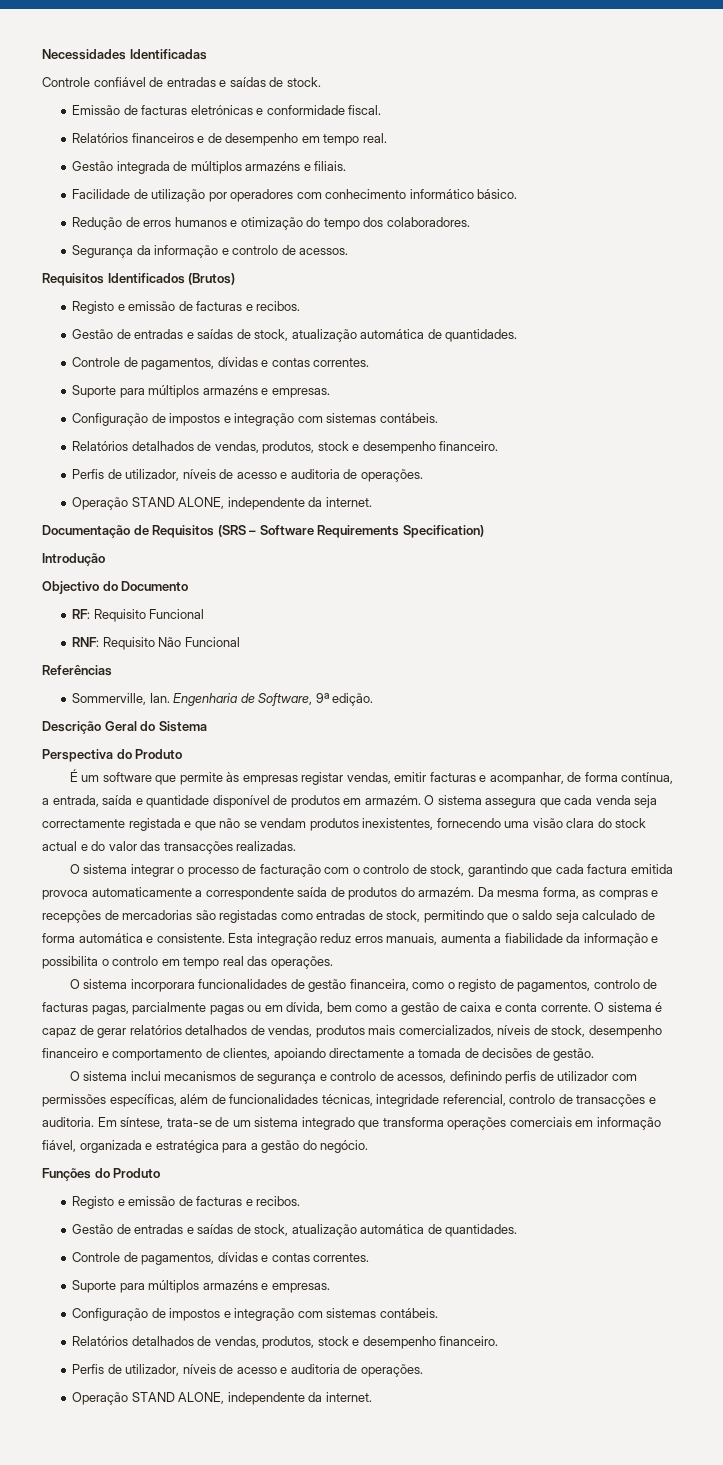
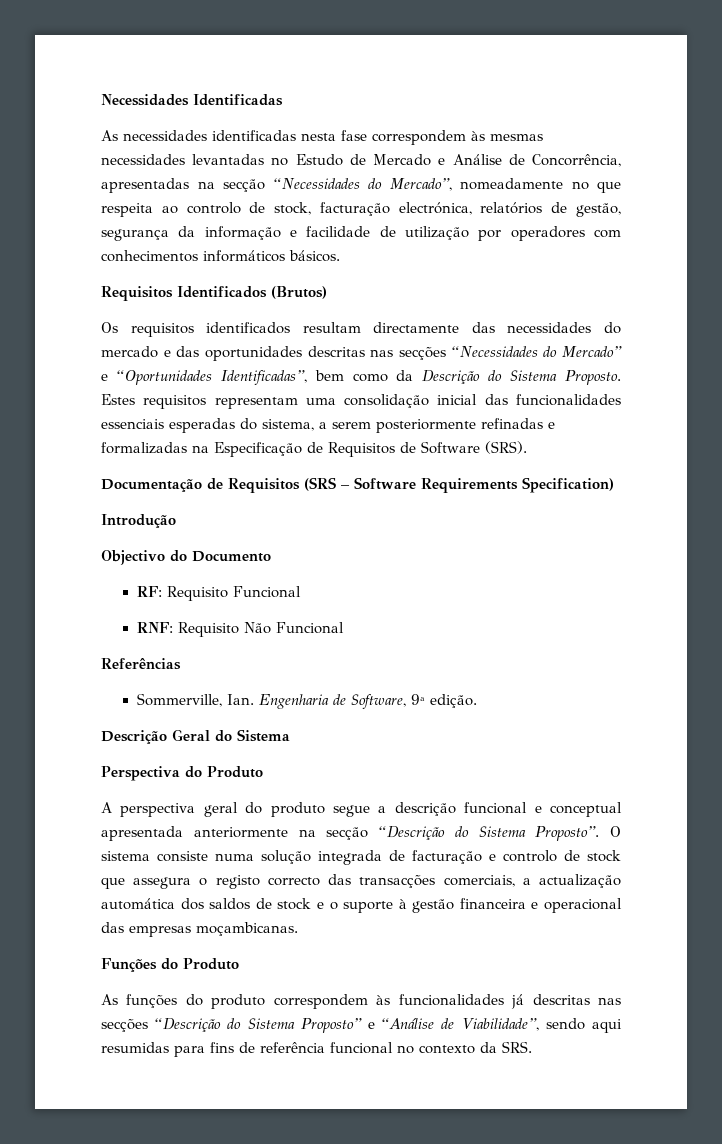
[42,77,321,87] [72,105,382,115] [72,133,387,146] [72,161,347,174] [72,189,131,199] Controle confiável de entradas e saídas de stock. // Emissão de facturas eletrónicas e conformidade fiscal. // Relatórios financeiros e de desempenho em tempo real. // Gestão integrada de múltiplos armazéns e filiais. // Facilidade -> [101,130,543,145] [101,154,621,167] [101,178,621,193] [101,202,621,217] [101,226,371,241] As necessidades identificadas nesta fase correspondem às mesmas necessidades levantadas no Estudo de Mercado e Análise de Concorrência, apresentadas na secção “Necessidades do Mercado”, nomeadamente no que respeita ao controlo de stock, facturação electrónica, relatórios de gestão, segurança da informação e facilidade
[325,189,518,199] [72,217,470,230] [72,245,349,258] [42,273,236,286] [72,301,301,314] [72,329,518,342] [72,357,370,370] [72,385,330,398] [72,413,438,426] [72,441,499,454] [72,469,423,482] [72,497,372,510] conhecimento informático básico. // Redução de erros humanos e otimização do tempo dos colaboradores. // Segurança da informação e controlo de acessos. // Requisitos Identificados (Brutos) // Registo e emissão de facturas e recibos. // Gestão de entradas e saídas de stock, atualização automática de quantidades. // Controle de pagamentos, dívidas e contas correntes. // Suporte para múltiplos armazéns e empresas. // Configuração de impostos e integração com sistemas contábeis. // Relatórios detalhados de vendas, produtos, stock e desempenho financeiro. // Perfis de utilizador, níveis de acesso e auditoria de operações. // Operação STAND ALONE, independente da internet. -> [101,250,340,262] [101,286,327,301] [101,322,621,337] [101,346,623,361] [101,370,622,385] [101,394,621,409] [101,418,555,433] [101,441,527,457] conhecimentos informáticos básicos. // Requisitos Identificados (Brutos) // Os requisitos identificados resultam directamente das necessidades do mercado e das oportunidades descritas nas secções “Necessidades do Mercado” e “Oportunidades Identificadas”, bem como da Descrição do Sistema Proposto. Estes requisitos representam uma consolidação inicial das funcionalidades essenciais esperadas do sistema, a serem posteriormente refinadas e formalizadas na Especificação de Requisitos de Software (SRS).
[69,769,674,785] [42,795,658,808] [42,818,647,831] [42,841,297,854] [69,864,673,877] [42,887,659,900] [42,910,655,923] [42,933,659,946] [42,956,333,969] [69,979,658,992] [42,1002,663,1015] [42,1025,662,1038] [42,1048,595,1061] [69,1071,637,1084] [42,1094,656,1107] [42,1117,661,1130] [42,1140,369,1153] [42,1168,161,1181] [72,1196,301,1209] [72,1224,518,1237] [72,1252,370,1265] [72,1280,330,1293] [72,1308,438,1321] [72,1336,499,1349] [72,1364,423,1377] [72,1392,372,1405] É um software que permite às empresas registar vendas, emitir facturas e acompanhar, de forma contínua, a entrada, saída e quantidade disponível de produtos em armazém. O sistema assegura que cada venda seja correctamente registada e que não se vendam produtos inexistentes, fornecendo uma visão clara do stock actual e do valor das transacções realizadas. // O sistema integrar o processo de facturação com o controlo de stock, garantindo que cada factura emitida provoca automaticamente a correspondente saída de produtos do armazém. Da mesma forma, as compras e recepções de mercadorias são registadas como entradas de stock, permitindo que o saldo seja calculado de forma automática e consistente. Esta integração reduz erros manuais, aumenta a fiabilidade da informação e possibilita o controlo em tempo real das operações. // O sistema incorporara funcionalidades de gestão financeira, como o registo de pagamentos, controlo de facturas pagas, parcialmente pagas ou em dívida, bem como a gestão de caixa e conta corrente. O sistema é capaz de gerar relatórios detalhados de vendas, produtos mais comercializados, níveis de stock, desempenho financeiro e comportamento de clientes, apoiando directamente a tomada de decisões de gestão. // O sistema inclui mecanismos de segurança e controlo de acessos, definindo perfis de utilizador com permissões específicas, além de funcionalidades técnicas, integridade referencial, controlo de transacções e auditoria. Em síntese, trata-se de um sistema integrado que transforma operações comerciais em informação fiável, organizada e estratégica para a gestão do negócio. // Funções do Produto // Registo e emissão de facturas e recibos. // Gestão de entradas e saídas de stock, atualização automática de quantidades. // Controle de pagamentos, dívidas e contas correntes. // Suporte para múltiplos armazéns e empresas. // Configuração de impostos e integração com sistemas contábeis. // Relatórios detalhados de vendas, produtos, stock e desempenho financeiro. // Perfis de utilizador, níveis de acesso e auditoria de operações. // Operação STAND ALONE, independente da internet. -> [101,802,622,817] [101,826,621,841] [101,850,621,865] [101,874,621,889] [101,898,622,913] [101,922,298,937] [101,958,239,972] [101,994,621,1009] [101,1018,622,1033] [101,1041,532,1057] A perspectiva geral do produto segue a descrição funcional e conceptual apresentada anteriormente na secção “Descrição do Sistema Proposto”. O sistema consiste numa solução integrada de facturação e controlo de stock que assegura o registo correcto das transacções comerciais, a actualização automática dos saldos de stock e o suporte à gestão financeira e operacional das empresas moçambicanas. // Funções do Produto // As funções do produto correspondem às funcionalidades já descritas nas secções “Descrição do Sistema Proposto” e “Análise de Viabilidade”, sendo aqui resumidas para fins de referência funcional no contexto da SRS.

